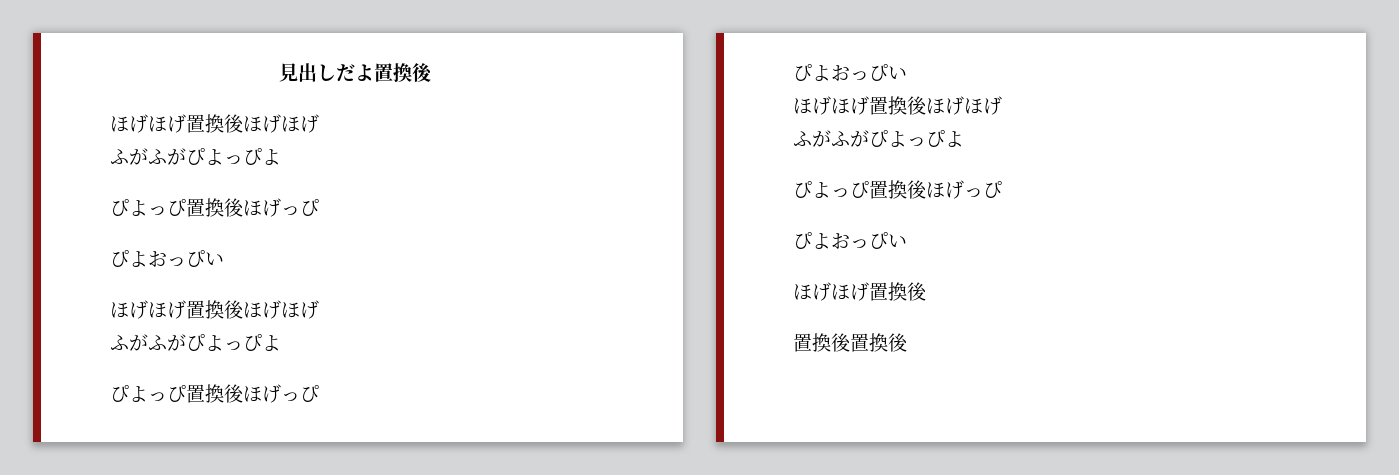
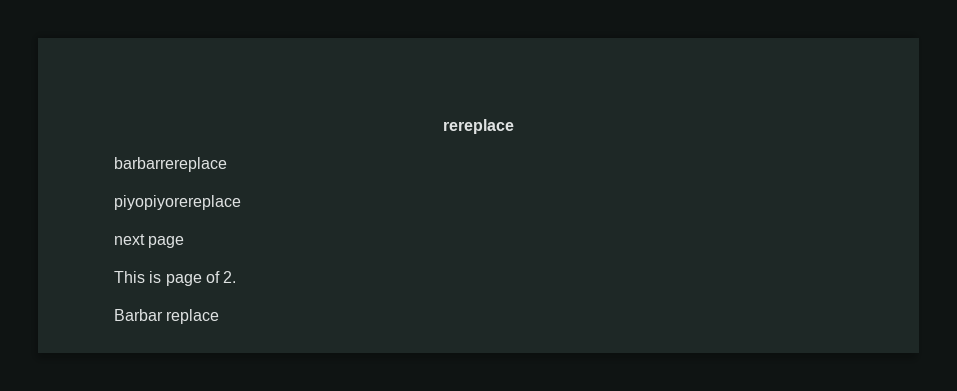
[278,63,432,82] [110,114,319,133] [110,148,281,165] [110,198,319,217] [110,250,224,267] [110,300,319,319] [110,334,281,351] [110,384,319,403] [793,64,907,81] [793,96,1002,115] [793,130,964,147] [793,180,1002,199] [793,232,907,249] [793,282,927,301] [793,333,908,352] 見出しだよ置換後 // ほげほげ置換後ほげほげ // ふがふがぴよっぴよ // ぴよっぴ置換後ほげっぴ // ぴよおっぴい // ほげほげ置換後ほげほげ // ふがふがぴよっぴよ // ぴよっぴ置換後ほげっぴ // ぴよおっぴい // ほげほげ置換後ほげほげ // ふがふがぴよっぴよ // ぴよっぴ置換後ほげっぴ // ぴよおっぴい // ほげほげ置換後 // 置換後置換後 -> [443,119,514,134] [114,157,227,172] [114,195,241,210] [114,234,185,248] [114,271,237,286] [114,309,220,324] rereplace // barbarrereplace // piyopiyorereplace // next page // This is page of 2. // Barbar replace

